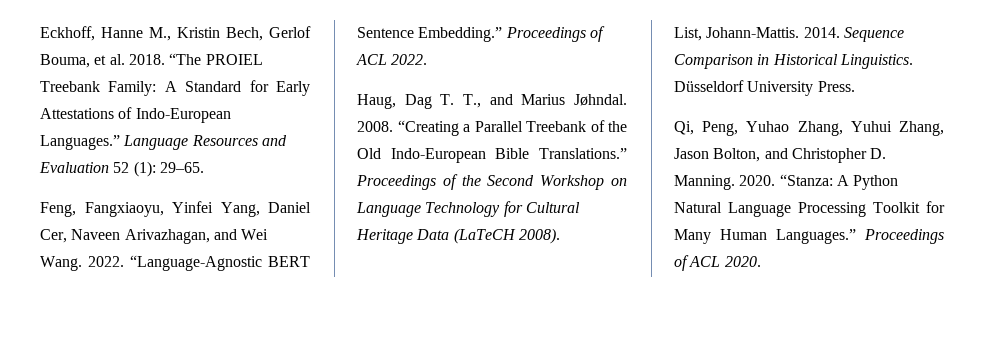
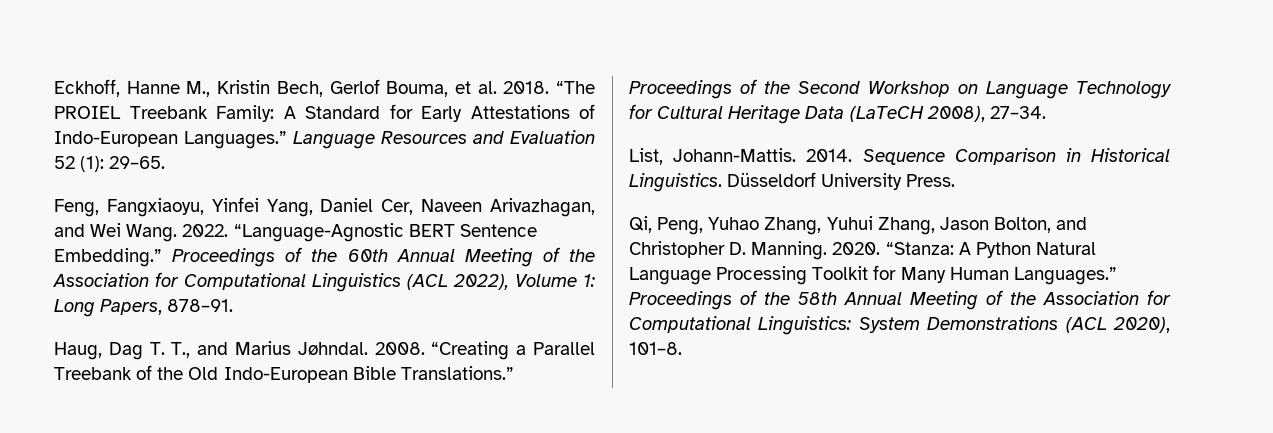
[356,54,428,65] ACL 2022. -> [311,247,595,267] [53,272,595,292] [54,299,234,317] the 60th Annual Meeting of the Association for Computational Linguistics (ACL 2022), Volume 1: Long Papers, 878–91.
[518,228,560,244] 2008). -> [926,106,1046,122] 2008), 27–34.
[689,256,761,267] ACL 2020. -> [764,290,1171,310] [629,316,1170,335] [629,342,682,355] the 58th Annual Meeting of the Association for Computational Linguistics: System Demonstrations (ACL 2020), 101–8.

